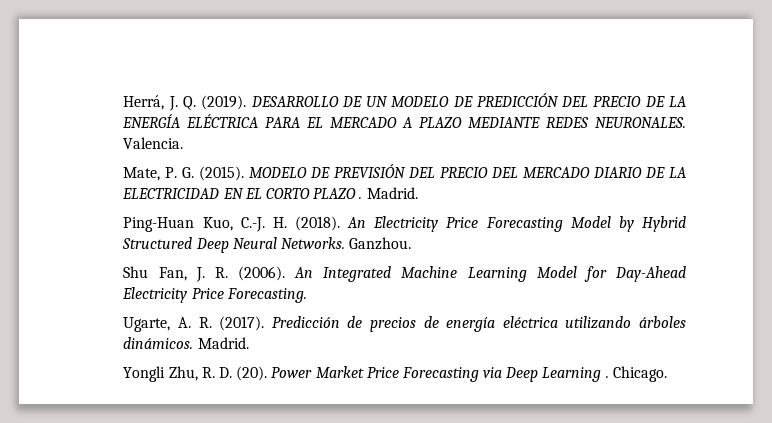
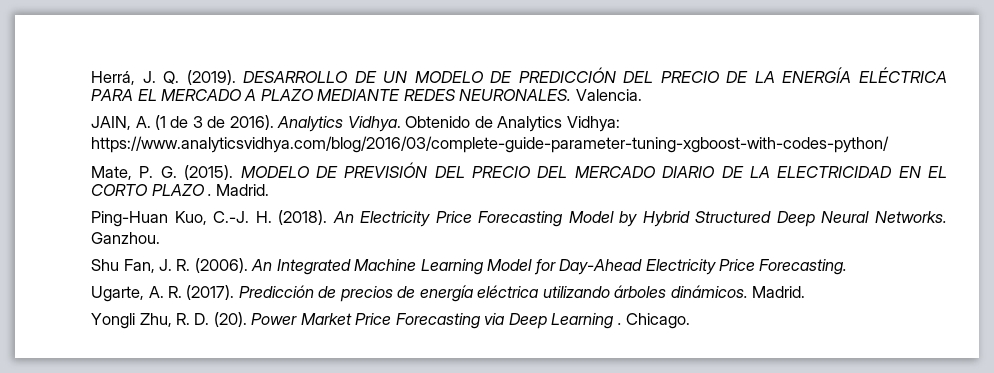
(184, 143) none -> [91,115,620,132] [91,136,890,153] // JAIN, A. (1 de 3 de 2016). Analytics Vidhya. Obtenido de Analytics Vidhya: https://www.analyticsvidhya.com/blog/2016/03/complete-guide-parameter-tuning-xgboost-with-codes-python/

